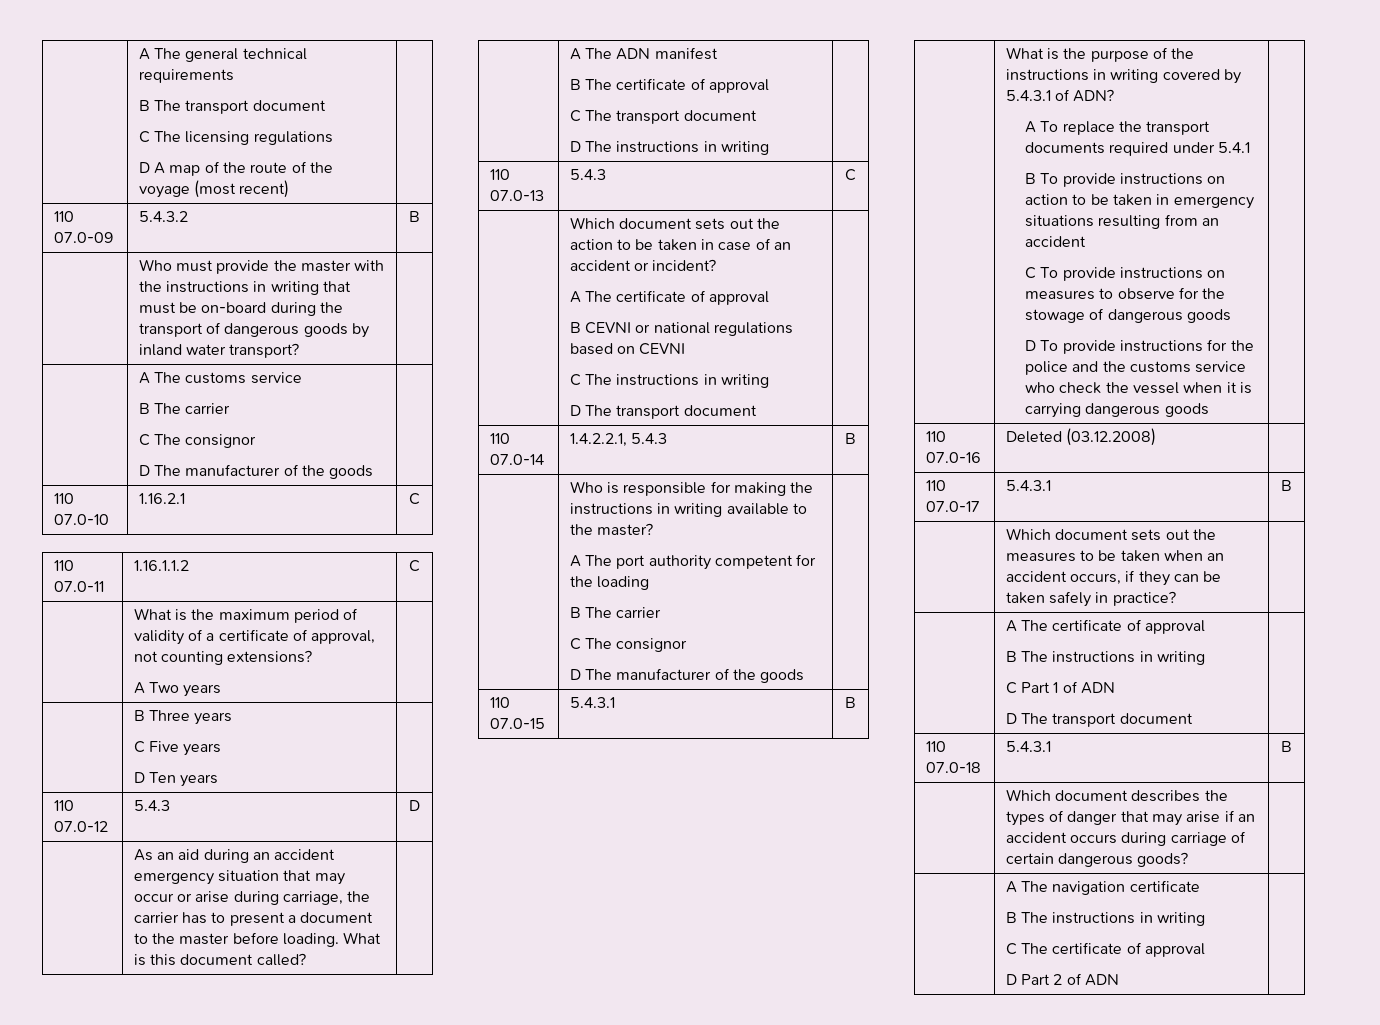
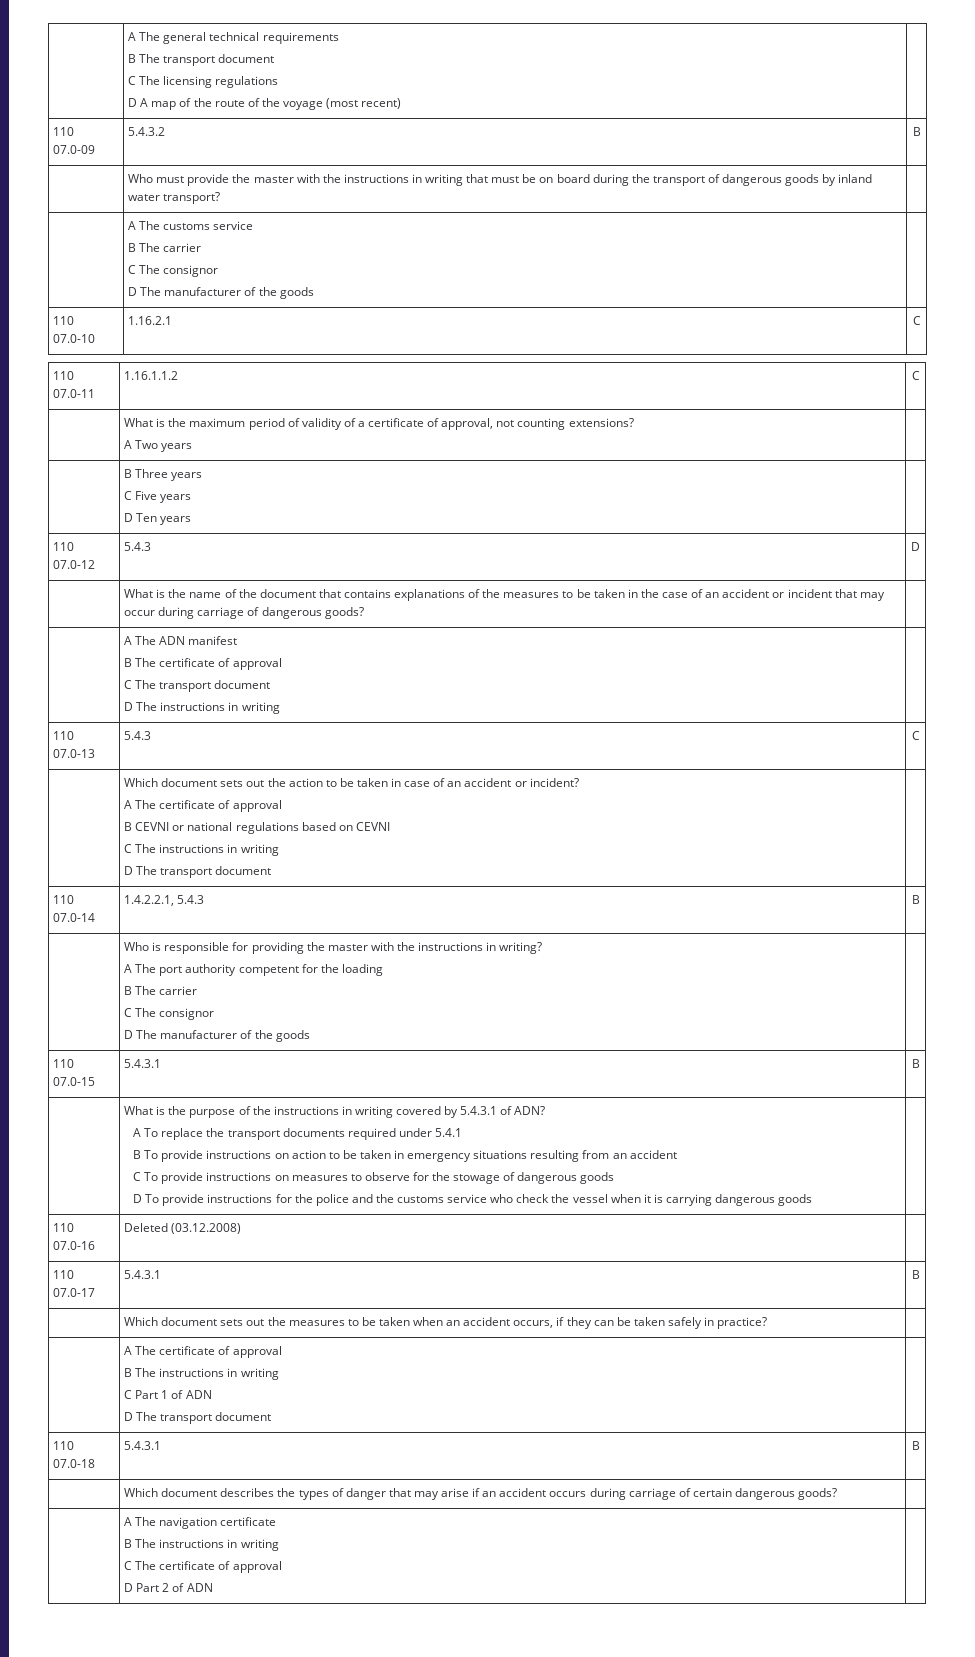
[201,302,267,313] on-board -> [539,174,590,183] on board
[133,849,336,863] [133,870,345,885] [133,891,371,905] [133,912,374,926] [133,932,382,947] [133,953,306,966] As an aid during an accident emergency situation that may occur or arise during carriage, the carrier has to present a document to the master before loading. What is this document called? -> [124,589,885,601] [124,607,364,619] What is the name of the document that contains explanations of the measures to be taken in the case of an accident or incident that may occur during carriage of dangerous goods?
[733,482,814,496] [569,503,807,517] [569,523,654,536] making the instructions in writing available to the master? -> [251,942,543,954] providing the master with the instructions in writing?

